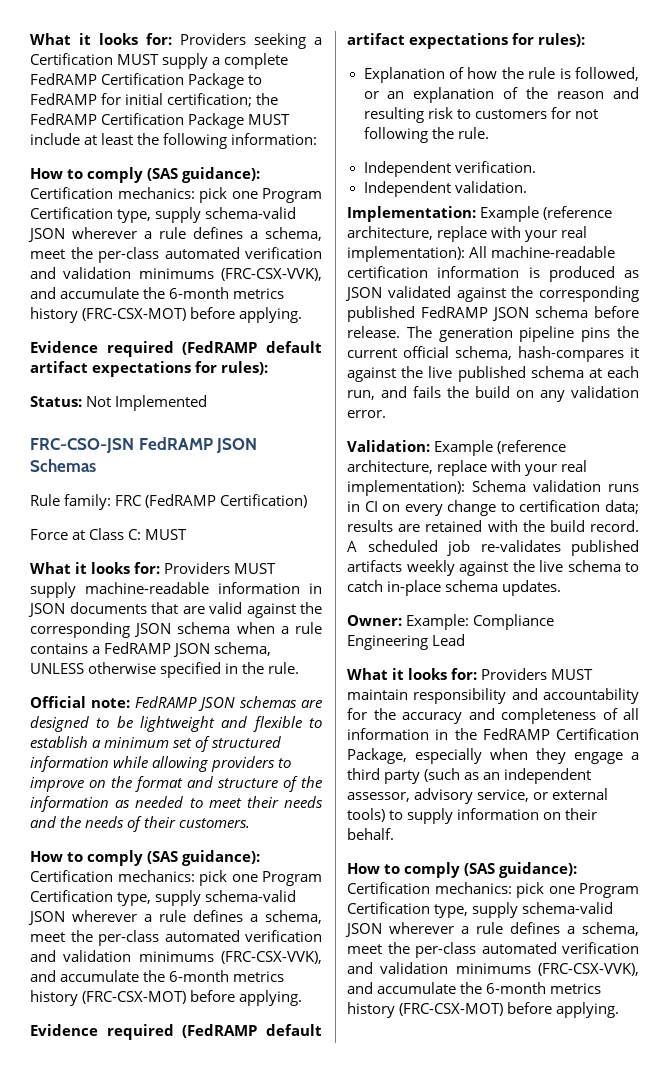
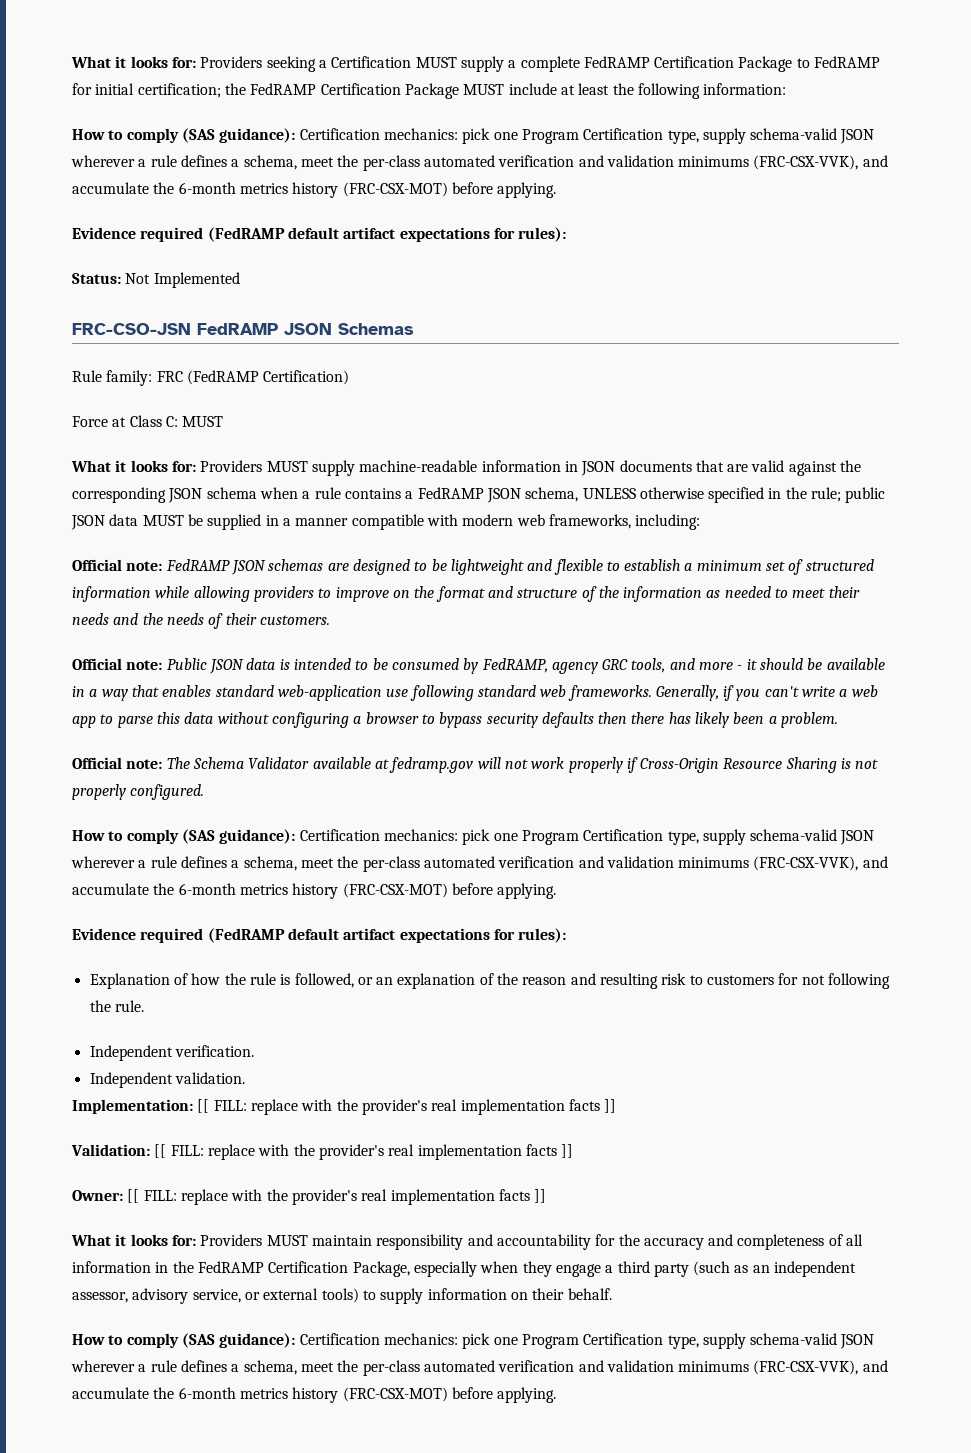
[268,662,300,674] rule. -> [811,487,886,503] [71,514,701,530] rule; public JSON data MUST be supplied in a manner compatible with modern web frameworks, including:
(251, 823) none -> [72,658,885,674] [72,685,878,701] [72,712,839,728] [72,757,879,773] [72,784,205,800] // Official note: Public JSON data is intended to be consumed by FedRAMP, agency GRC tools, and more - it should be available in a way that enables standard web-application use following standard web frameworks. Generally, if you can't write a web app to parse this data without configuring a browser to bypass security defaults then there has likely been a problem. // Official note: The Schema Validator available at fedramp.gov will not work properly if Cross-Origin Resource Sharing is not properly configured.
[480,206,613,222] [347,226,588,242] [347,246,616,262] [347,266,639,282] [345,286,639,302] [347,306,639,322] [347,326,639,342] [347,346,639,362] [347,366,639,382] [347,386,639,402] [347,410,386,418] [347,440,567,456] [347,460,588,476] [347,480,639,496] [347,500,639,516] [347,520,639,532] [347,540,639,556] [347,560,639,576] [347,580,562,596] [347,614,555,630] [347,634,466,650] Example (reference architecture, replace with your real implementation): All machine-readable certification information is produced as JSON validated against the corresponding published FedRAMP JSON schema before release. The generation pipeline pins the current official schema, hash-compares it against the live published schema at each run, and fails the build on any validation error. // Validation: Example (reference architecture, replace with your real implementation): Schema validation runs in CI on every change to certification data; results are retained with the build record. A scheduled job re-validates published artifacts weekly against the live schema to catch in-place schema updates. // Owner: Example: Compliance Engineering Lead -> [197,1099,617,1115] [71,1144,574,1160] [72,1189,547,1205] [[ FILL: replace with the provider's real implementation facts ]] // Validation: [[ FILL: replace with the provider's real implementation facts ]] // Owner: [[ FILL: replace with the provider's real implementation facts ]]

